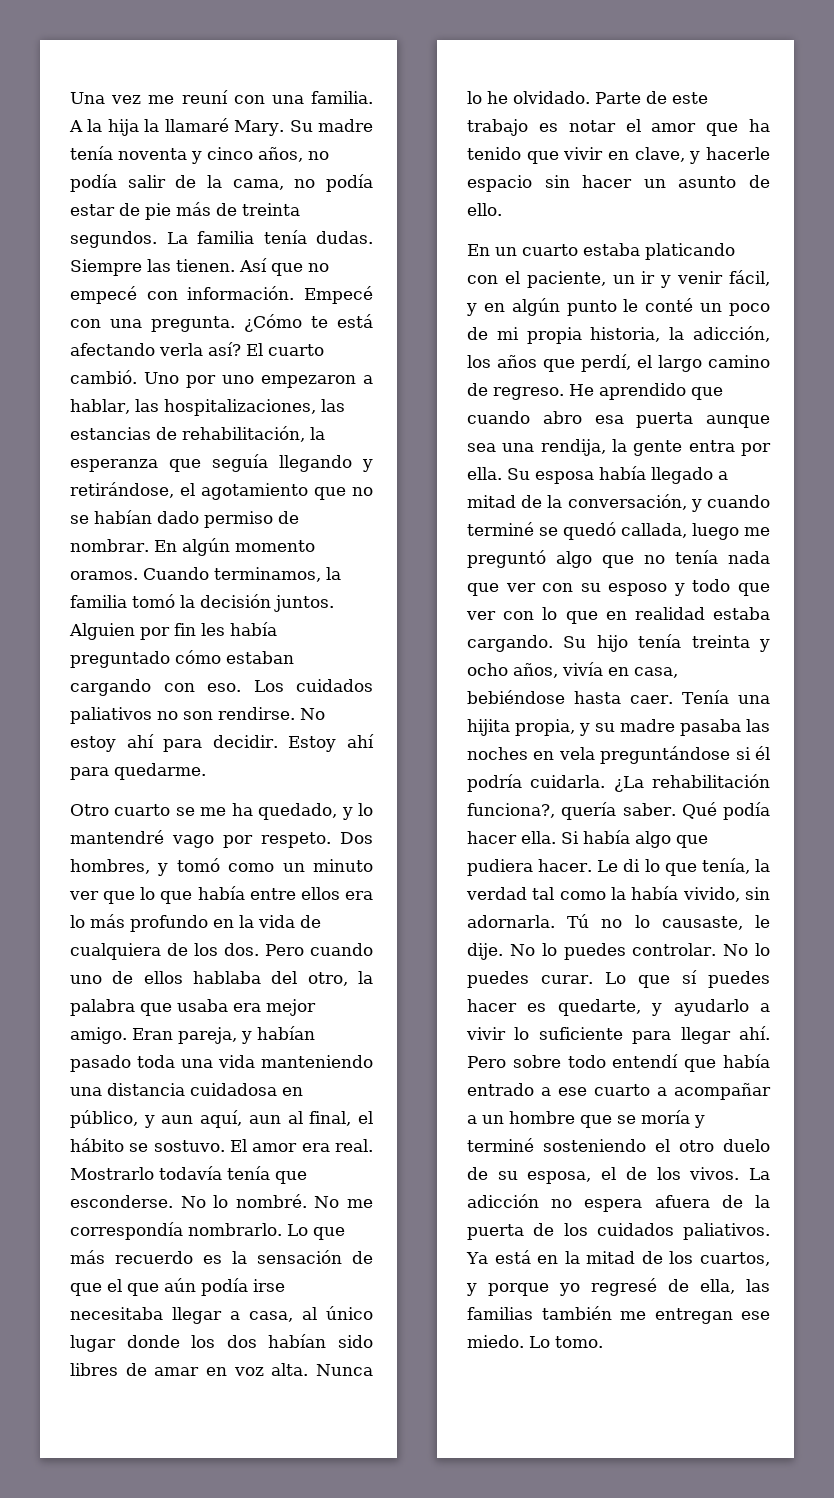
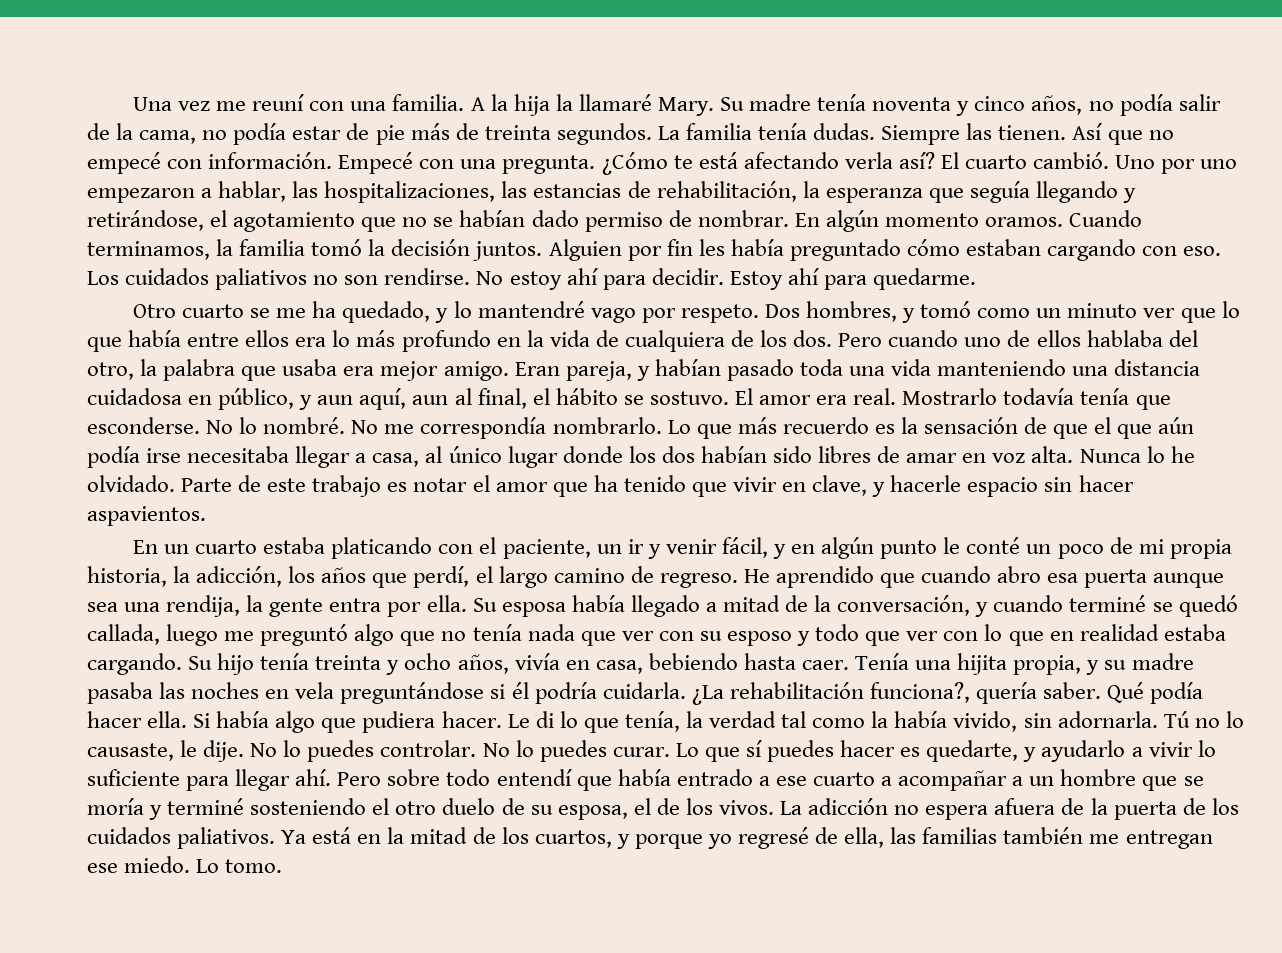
[643,175,770,188] [467,203,502,216] un asunto de ello. -> [87,506,206,526] aspavientos.
[467,690,565,704] bebiéndose -> [648,653,738,670] bebiendo

